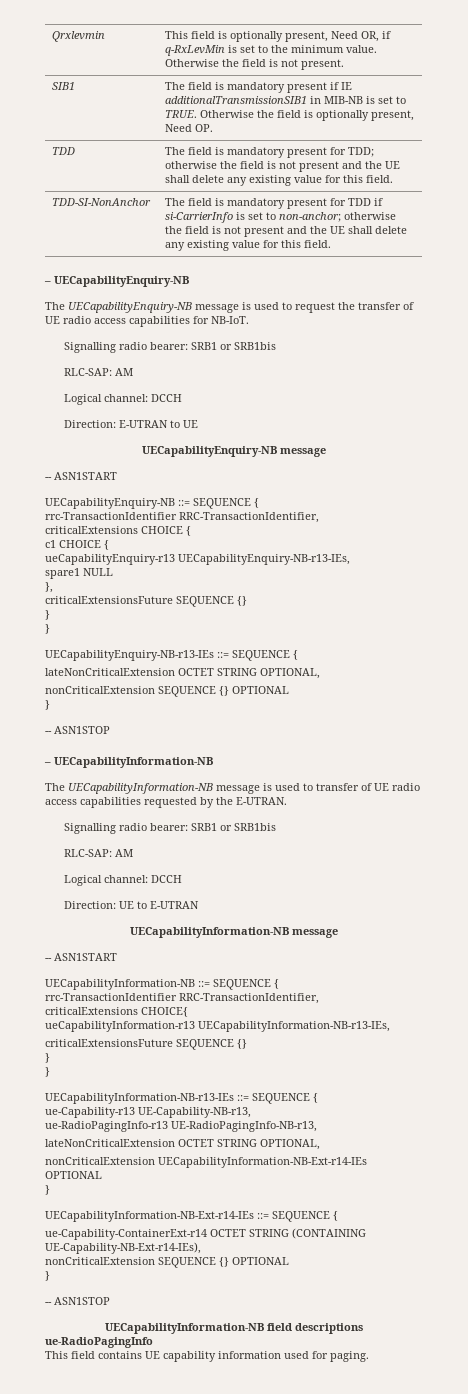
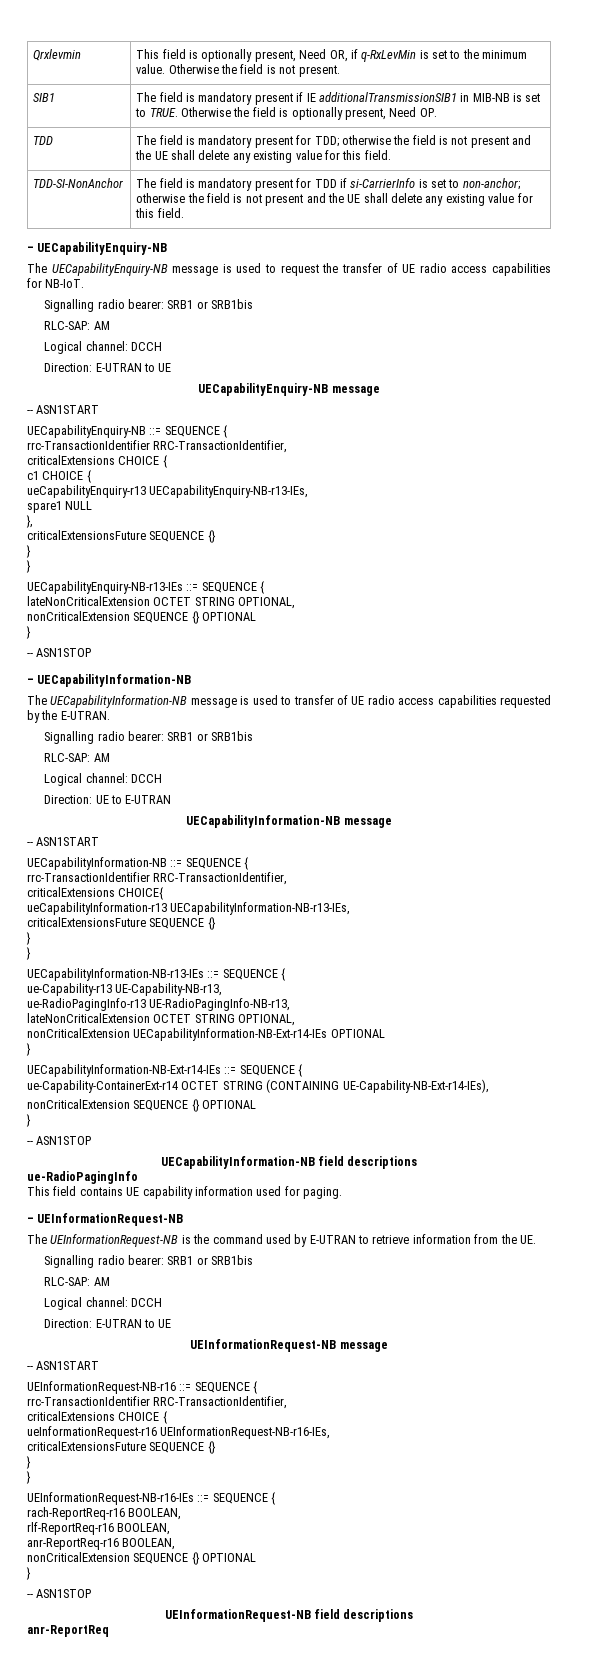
(369, 1356) none -> [27,1213,184,1226] [27,1234,536,1247] [44,1255,254,1268] [44,1277,110,1286] [44,1297,162,1310] [44,1319,172,1328] [190,1339,388,1352] [27,1361,100,1370] [27,1381,258,1394] [27,1396,288,1409] [27,1411,167,1424] [27,1426,331,1439] [27,1441,216,1454] [26,1456,31,1469] [26,1471,31,1484] [27,1492,276,1505] [27,1507,182,1520] [27,1522,171,1535] [27,1538,176,1550] [27,1552,257,1565] [26,1567,31,1580] [27,1589,92,1598] [164,1609,414,1622] [27,1625,109,1637] // – UEInformationRequest-NB // The UEInformationRequest-NB is the command used by E-UTRAN to retrieve information from the UE. // Signalling radio bearer: SRB1 or SRB1bis // RLC-SAP: AM // Logical channel: DCCH // Direction: E-UTRAN to UE // UEInformationRequest-NB message // -- ASN1START // UEInformationRequest-NB-r16 ::= SEQUENCE { // rrc-TransactionIdentifier RRC-TransactionIdentifier, // criticalExtensions CHOICE { // ueInformationRequest-r16 UEInformationRequest-NB-r16-IEs, // criticalExtensionsFuture SEQUENCE {} // } // } // UEInformationRequest-NB-r16-IEs ::= SEQUENCE { // rach-ReportReq-r16 BOOLEAN, // rlf-ReportReq-r16 BOOLEAN, // anr-ReportReq-r16 BOOLEAN, // nonCriticalExtension SEQUENCE {} OPTIONAL // } // -- ASN1STOP // UEInformationRequest-NB field descriptions // anr-ReportReq

